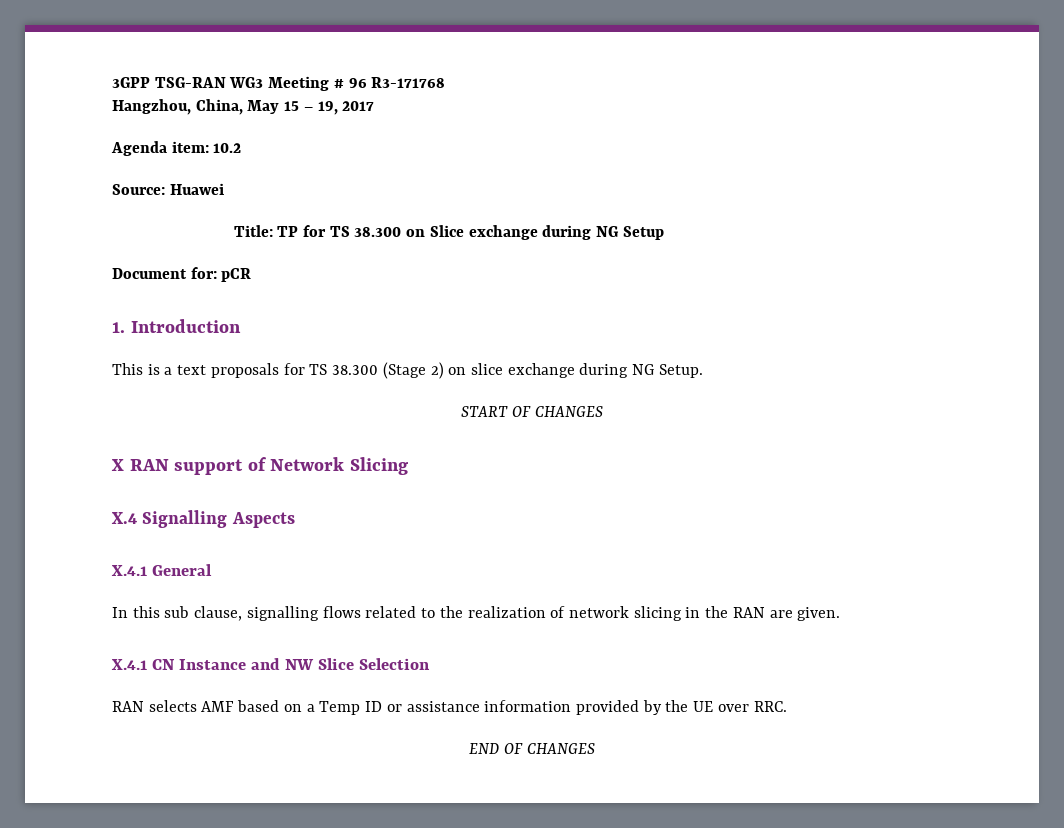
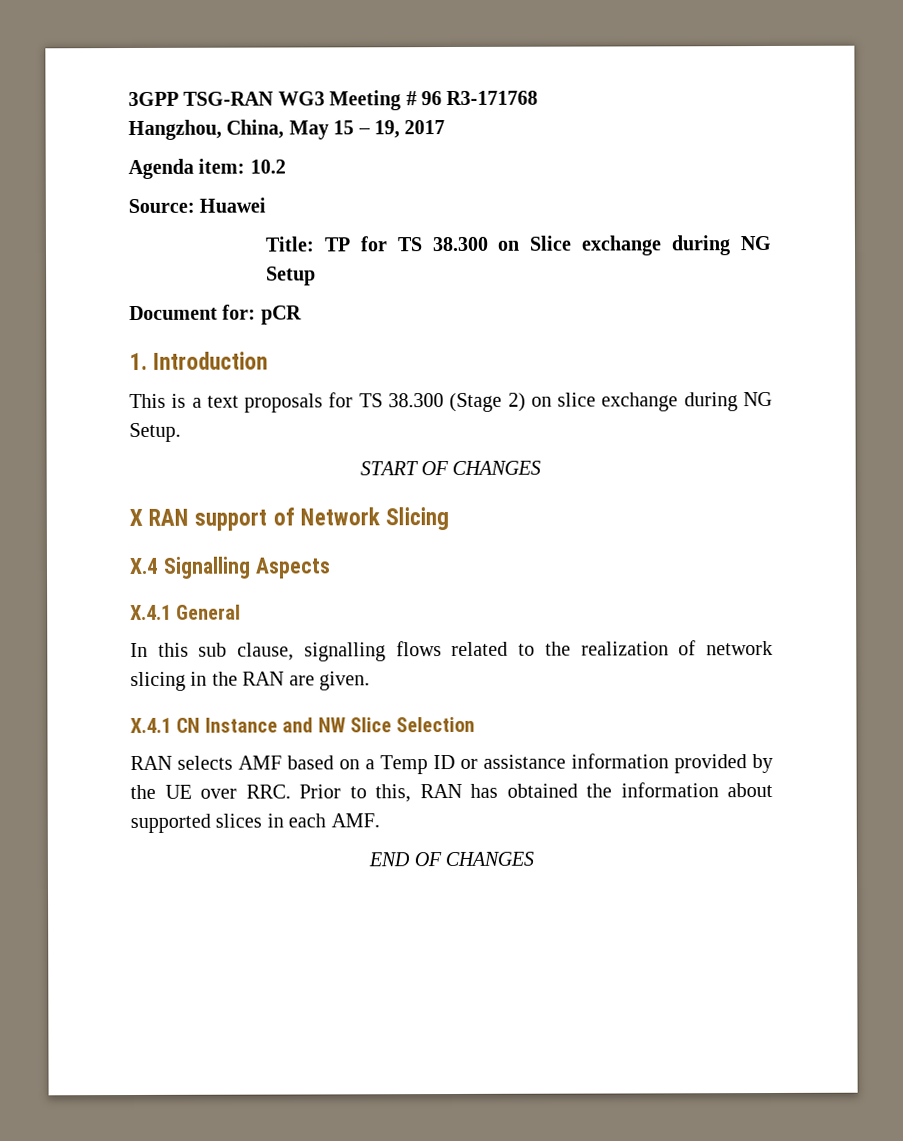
(787, 706) none -> [299,782,773,803] [130,813,380,834] Prior to this, RAN has obtained the information about supported slices in each AMF.

